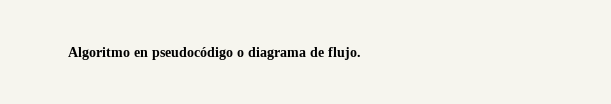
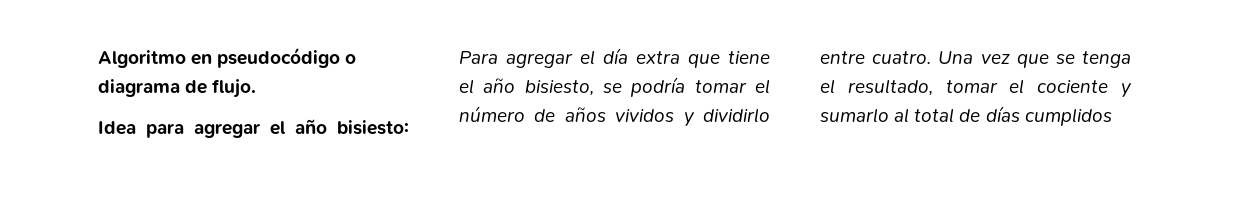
(361, 53) none -> [98,119,409,138] [459,48,770,68] [459,77,770,97] [459,106,770,127] [820,51,1131,68] [820,79,1132,98] [820,106,1112,126] // Idea para agregar el año bisiesto: Para agregar el día extra que tiene el año bisiesto, se podría tomar el número de años vividos y dividirlo entre cuatro. Una vez que se tenga el resultado, tomar el cociente y sumarlo al total de días cumplidos

